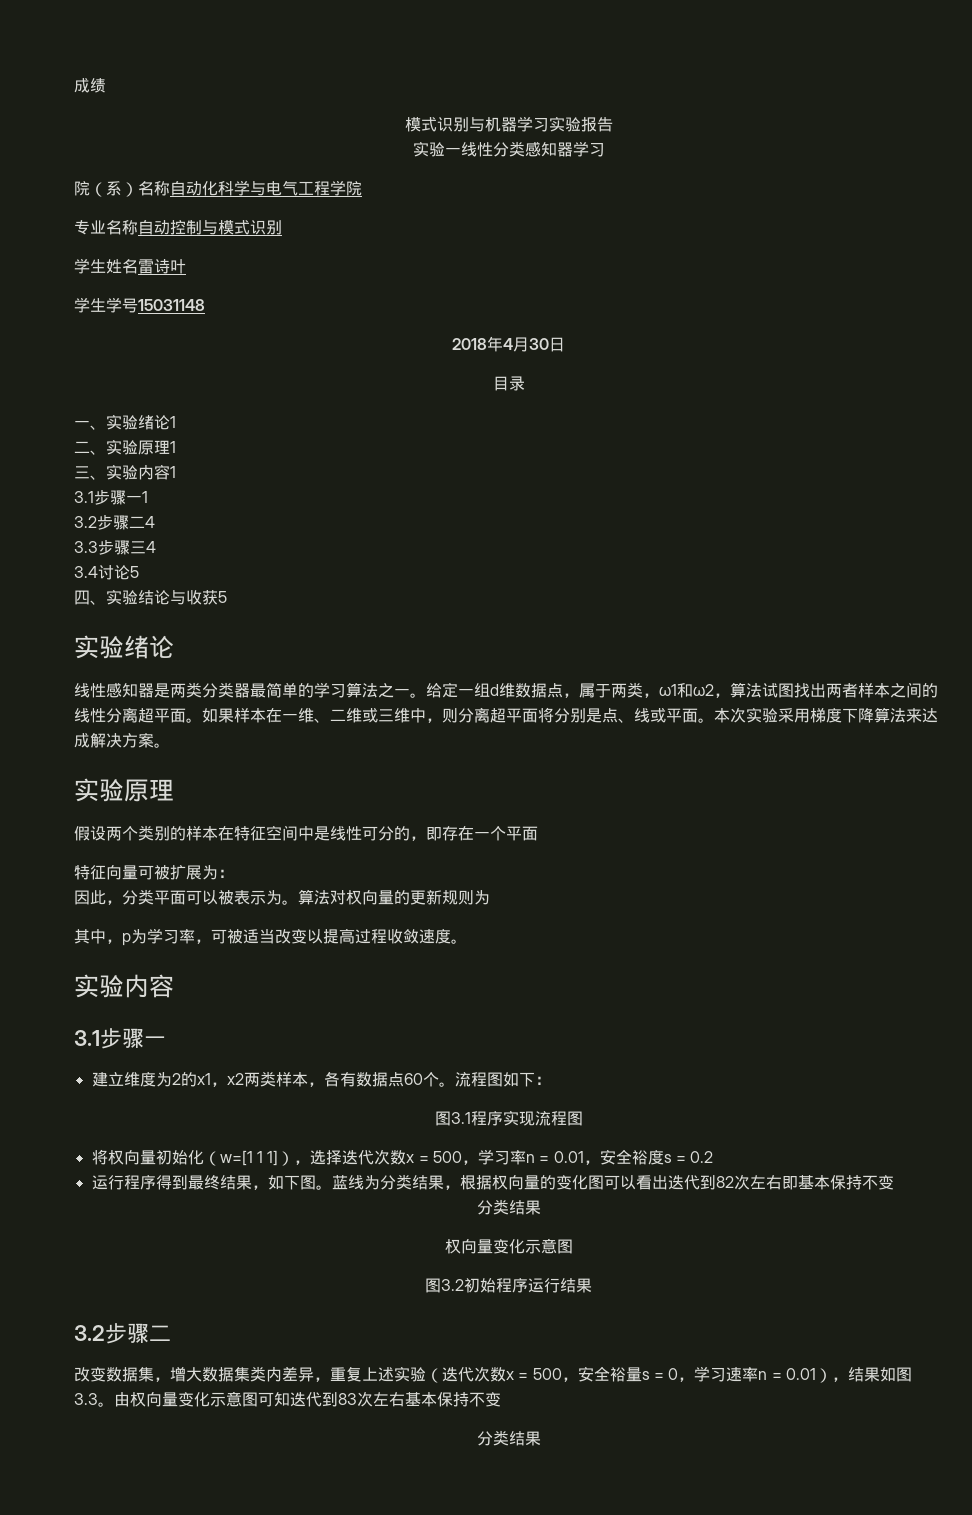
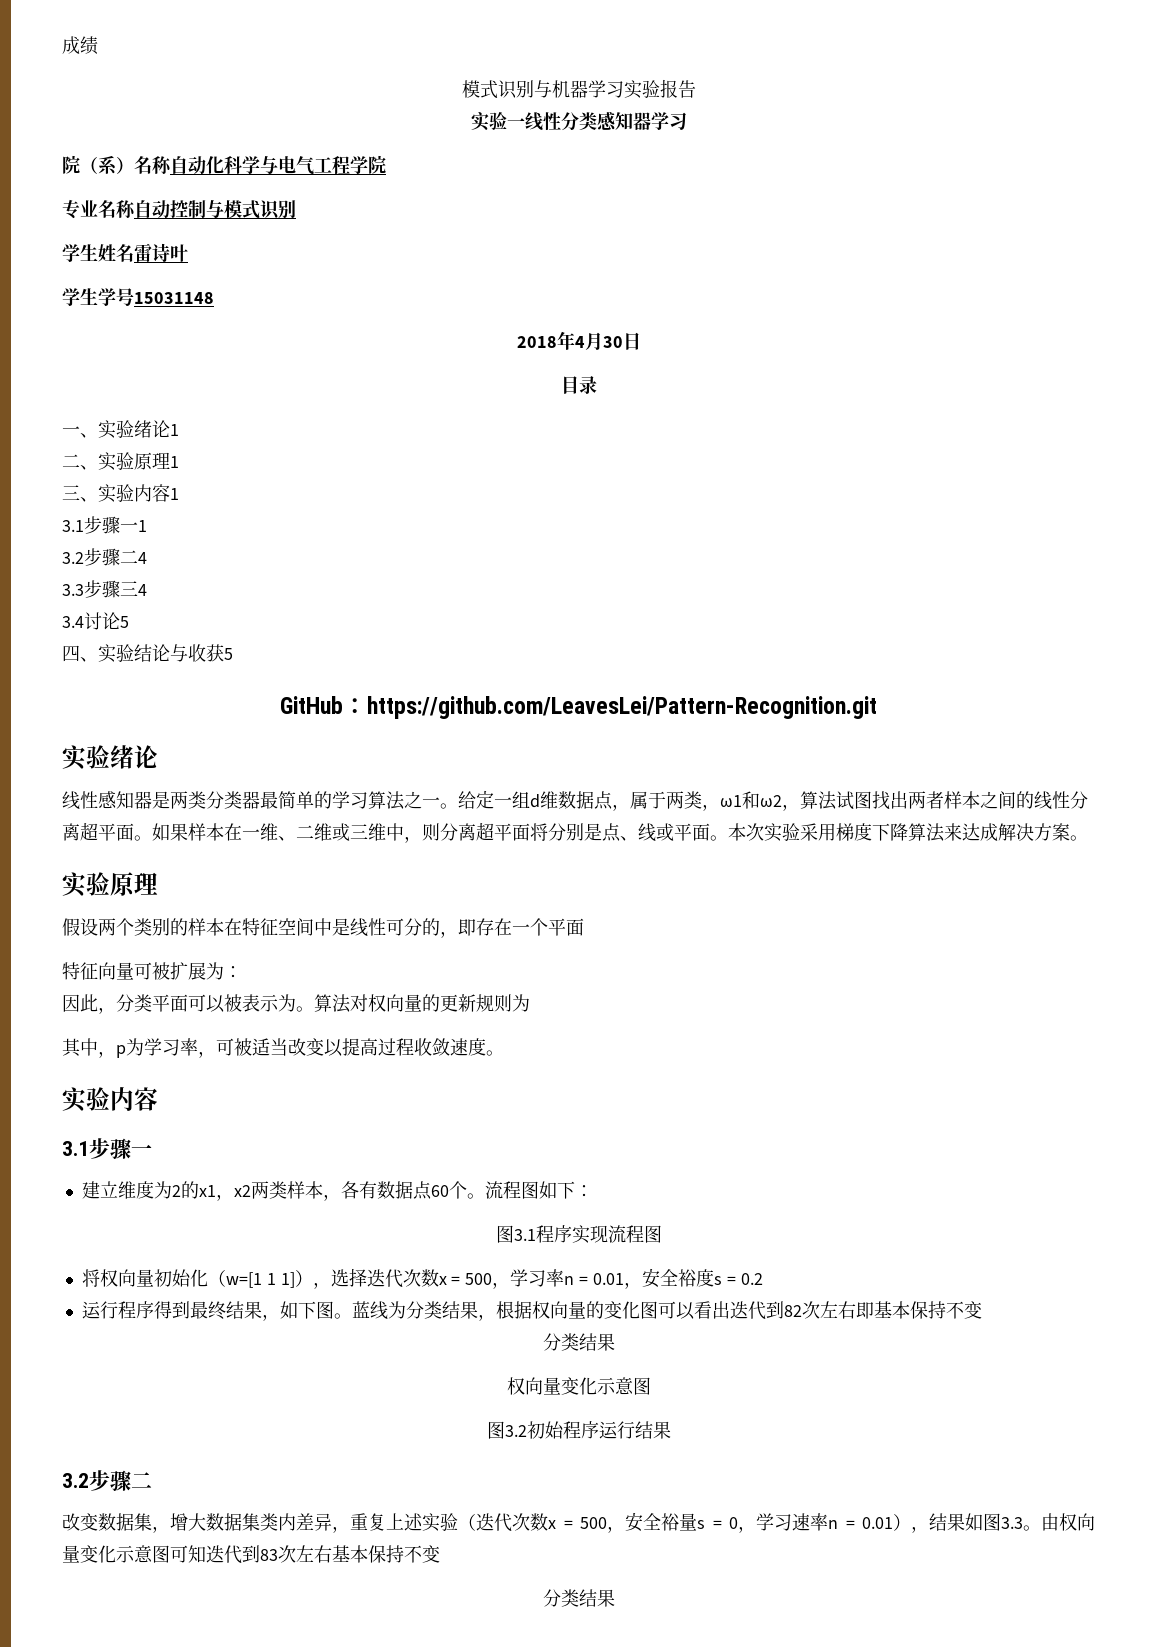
(227, 597) none -> [280,696,877,719] // GitHub：https://github.com/LeavesLei/Pattern-Recognition.git

